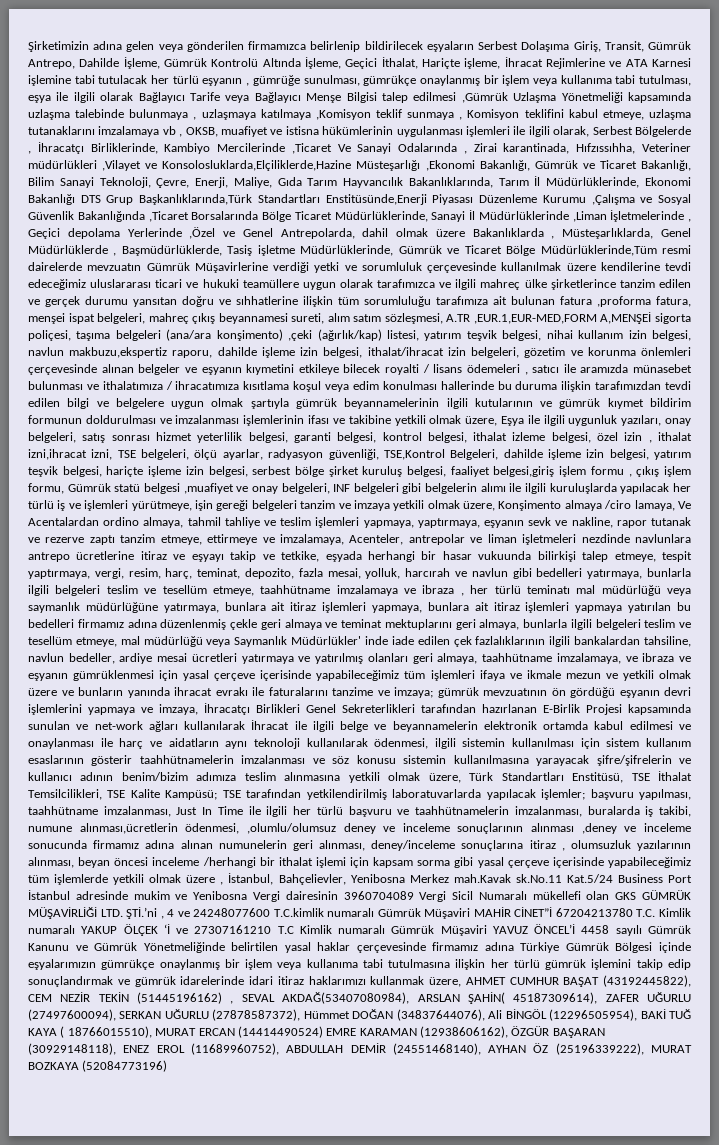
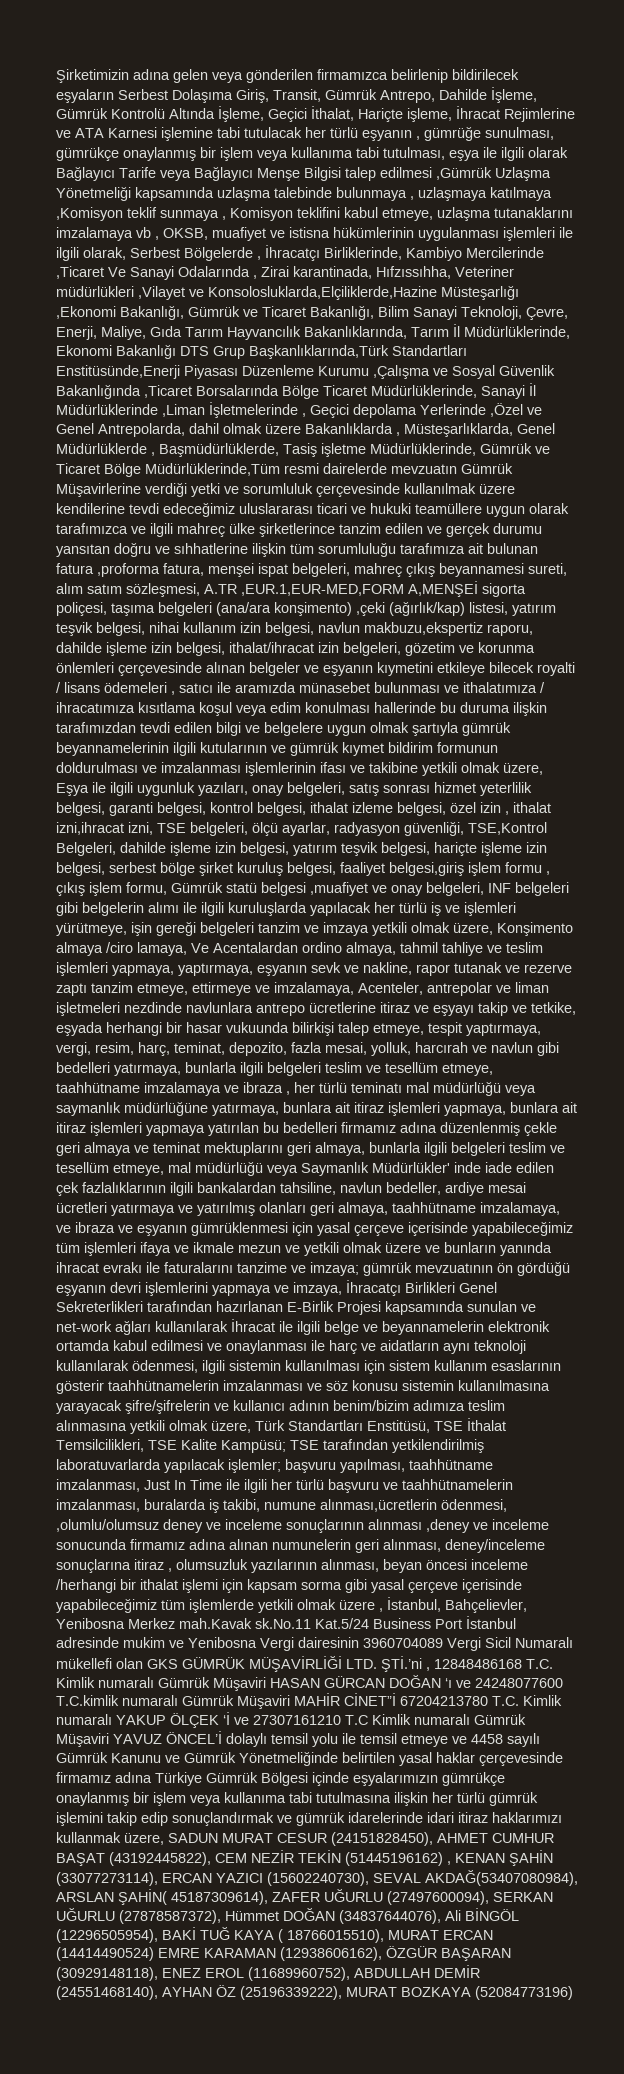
[167,909,175,917] 4 -> [434,1659,553,1669] [56,1674,452,1691] 12848486168 T.C. Kimlik numaralı Gümrük Müşaviri HASAN GÜRCAN DOĞAN ‘ı
(576, 929) none -> [226,1733,467,1747] dolaylı temsil yolu ile temsil etmeye ve
(461, 982) none -> [168,1832,433,1846] SADUN MURAT CESUR (24151828450),
(234, 1002) none -> [455,1850,553,1866] [56,1872,369,1886] KENAN ŞAHİN (33077273114), ERCAN YAZICI (15602240730),

